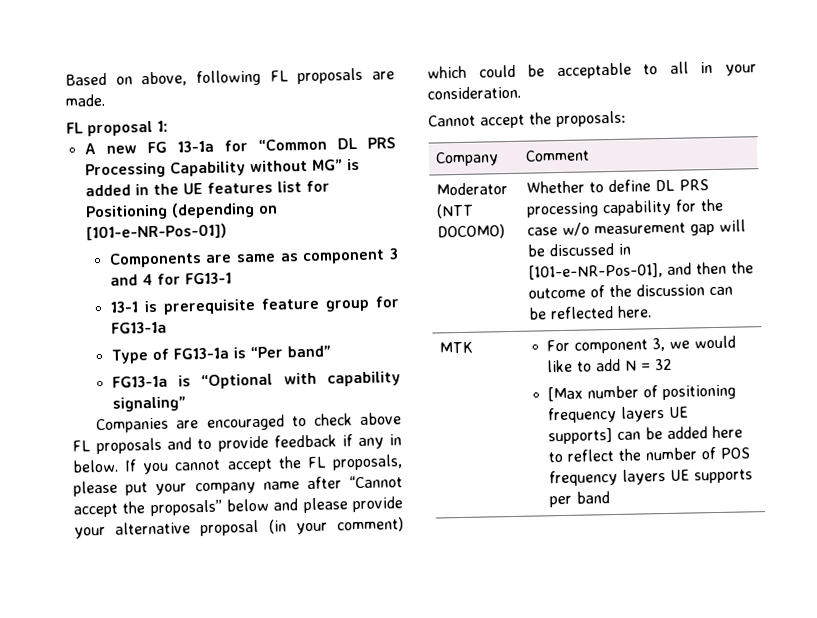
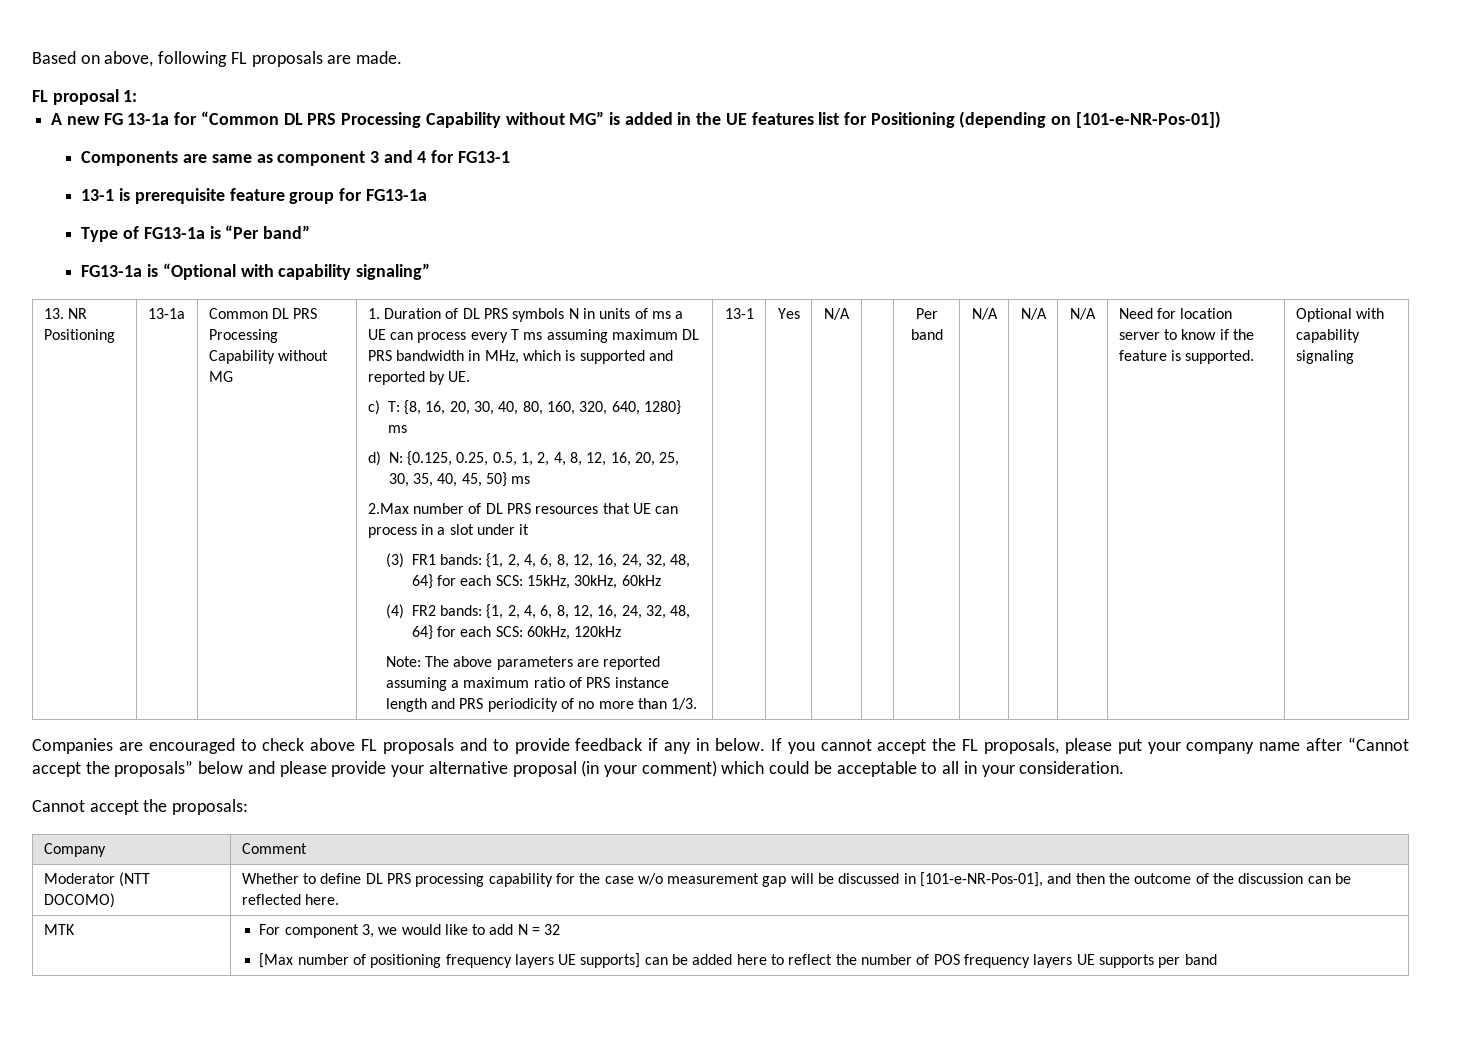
(186, 404) none -> [43,308,87,319] [43,329,115,343] [147,308,185,319] [208,308,318,319] [208,329,278,343] [208,350,328,364] [208,371,233,382] [367,308,684,322] [367,329,700,343] [367,350,673,364] [367,371,471,385] [367,400,681,415] [387,425,407,433] [367,451,680,466] [388,472,531,487] [367,503,679,514] [367,524,530,538] [385,553,691,568] [411,574,661,589] [385,604,691,619] [411,625,622,640] [385,656,661,670] [385,677,669,691] [385,698,698,712] [724,308,754,319] [777,308,800,319] [824,308,850,320] [915,308,938,319] [910,329,943,340] [971,308,998,320] [1020,308,1047,320] [1070,308,1096,320] [1118,308,1233,319] [1118,329,1254,340] [1118,350,1255,364] [1295,308,1384,322] [1295,329,1360,343] [1295,350,1354,364] // 13. NR Positioning | 13-1a | Common DL PRS Processing Capability without MG | 1. Duration of DL PRS symbols N in units of ms a UE can process every T ms assuming maximum DL PRS bandwidth in MHz, which is supported and reported by UE. // c) T: {8, 16, 20, 30, 40, 80, 160, 320, 640, 1280} ms // d) N: {0.125, 0.25, 0.5, 1, 2, 4, 8, 12, 16, 20, 25, 30, 35, 40, 45, 50} ms // 2.Max number of DL PRS resources that UE can process in a slot under it // (3) FR1 bands: {1, 2, 4, 6, 8, 12, 16, 24, 32, 48, 64} for each SCS: 15kHz, 30kHz, 60kHz // (4) FR2 bands: {1, 2, 4, 6, 8, 12, 16, 24, 32, 48, 64} for each SCS: 60kHz, 120kHz // Note: The above parameters are reported assuming a maximum ratio of PRS instance length and PRS periodicity of no more than 1/3. | 13-1 | Yes | N/A | | Per band | N/A | N/A | N/A | Need for location server to know if the feature is supported. | Optional with capability signaling

